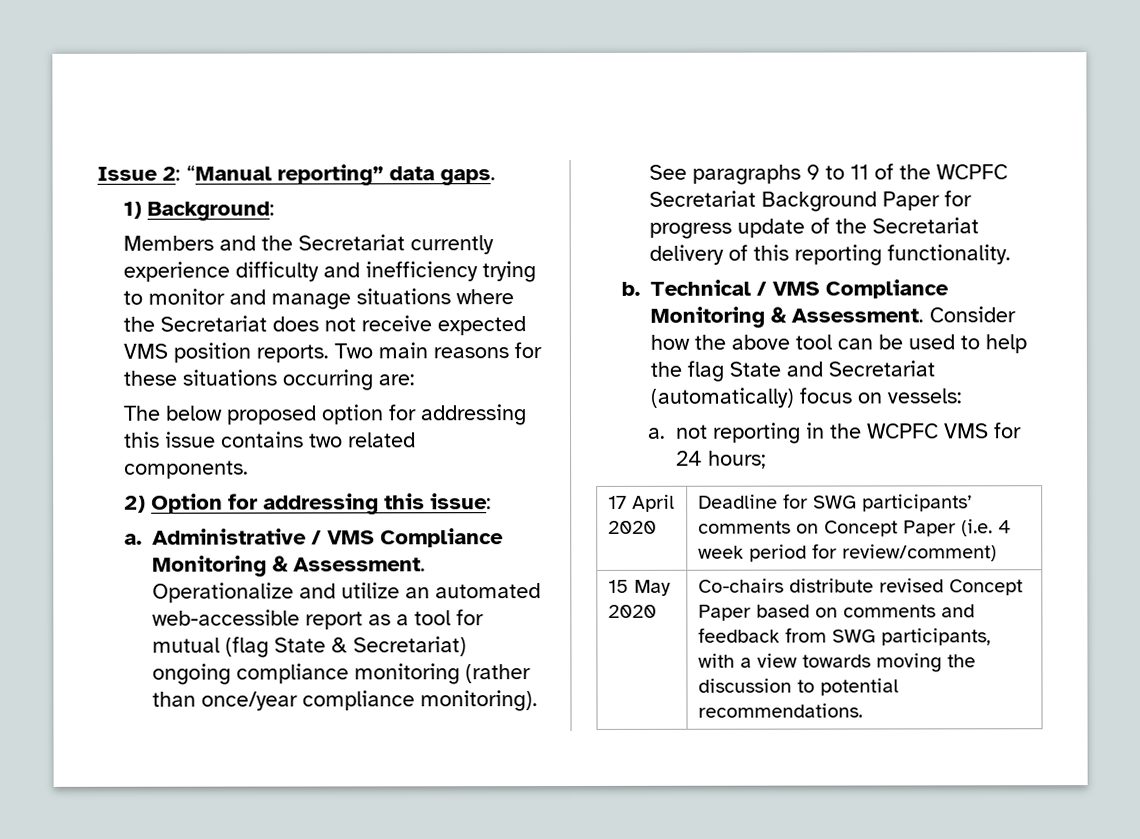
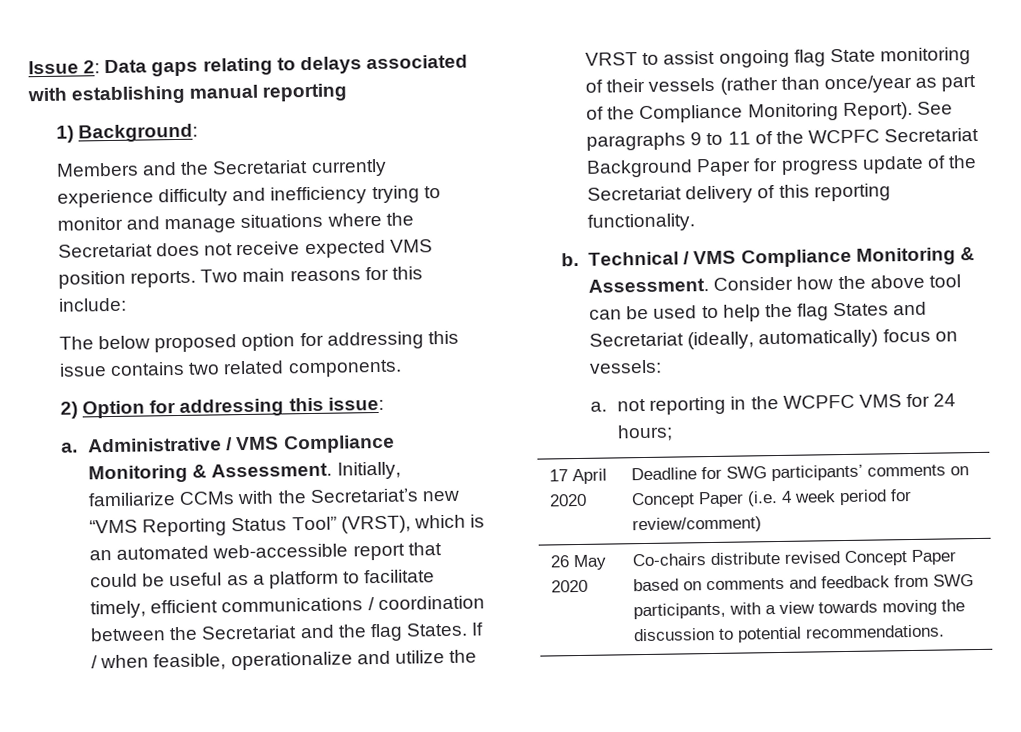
[186,164,496,186] “Manual reporting” data gaps. -> [104,54,468,77] [27,83,348,105] Data gaps relating to delays associated with establishing manual reporting
[122,369,415,391] these situations occurring are: -> [391,266,423,280] [58,297,128,312] this include:
[151,582,541,603] [151,609,484,630] [151,636,467,658] [151,663,531,685] [151,690,538,712] Operationalize and utilize an automated web-accessible report as a tool for mutual (flag State & Secretariat) ongoing compliance monitoring (rather than once/year compliance monitoring). -> [336,461,401,480] [88,488,460,507] [89,514,485,537] [89,542,442,561] [90,569,436,589] [90,595,485,619] [90,622,485,642] [91,649,477,671] [585,47,971,68] [585,74,977,95] [586,101,913,124] Initially, familiarize CCMs with the Secretariat’s new “VMS Reporting Status Tool” (VRST), which is an automated web-accessible report that could be useful as a platform to facilitate timely, efficient communications / coordination between the Secretariat and the flag States. If / when feasible, operationalize and utilize the VRST to assist ongoing flag State monitoring of their vessels (rather than once/year as part of the Compliance Monitoring Report).
[728,361,781,377] State -> [833,302,890,317] States
[649,387,794,408] (automatically) -> [687,329,879,350] (ideally, automatically)
[608,579,630,593] 15 -> [550,555,571,568] 26

